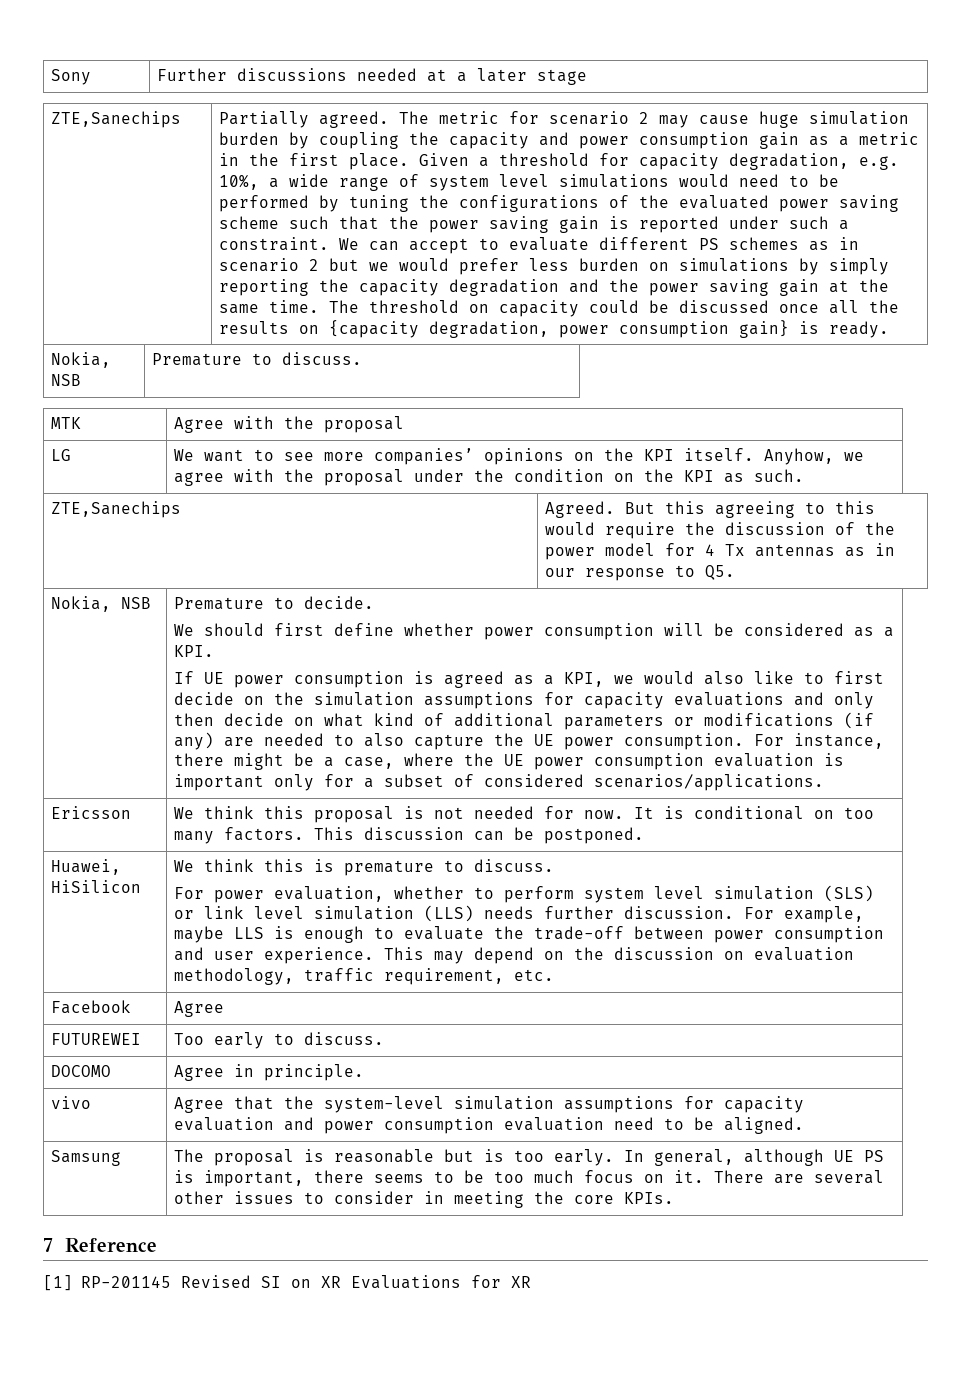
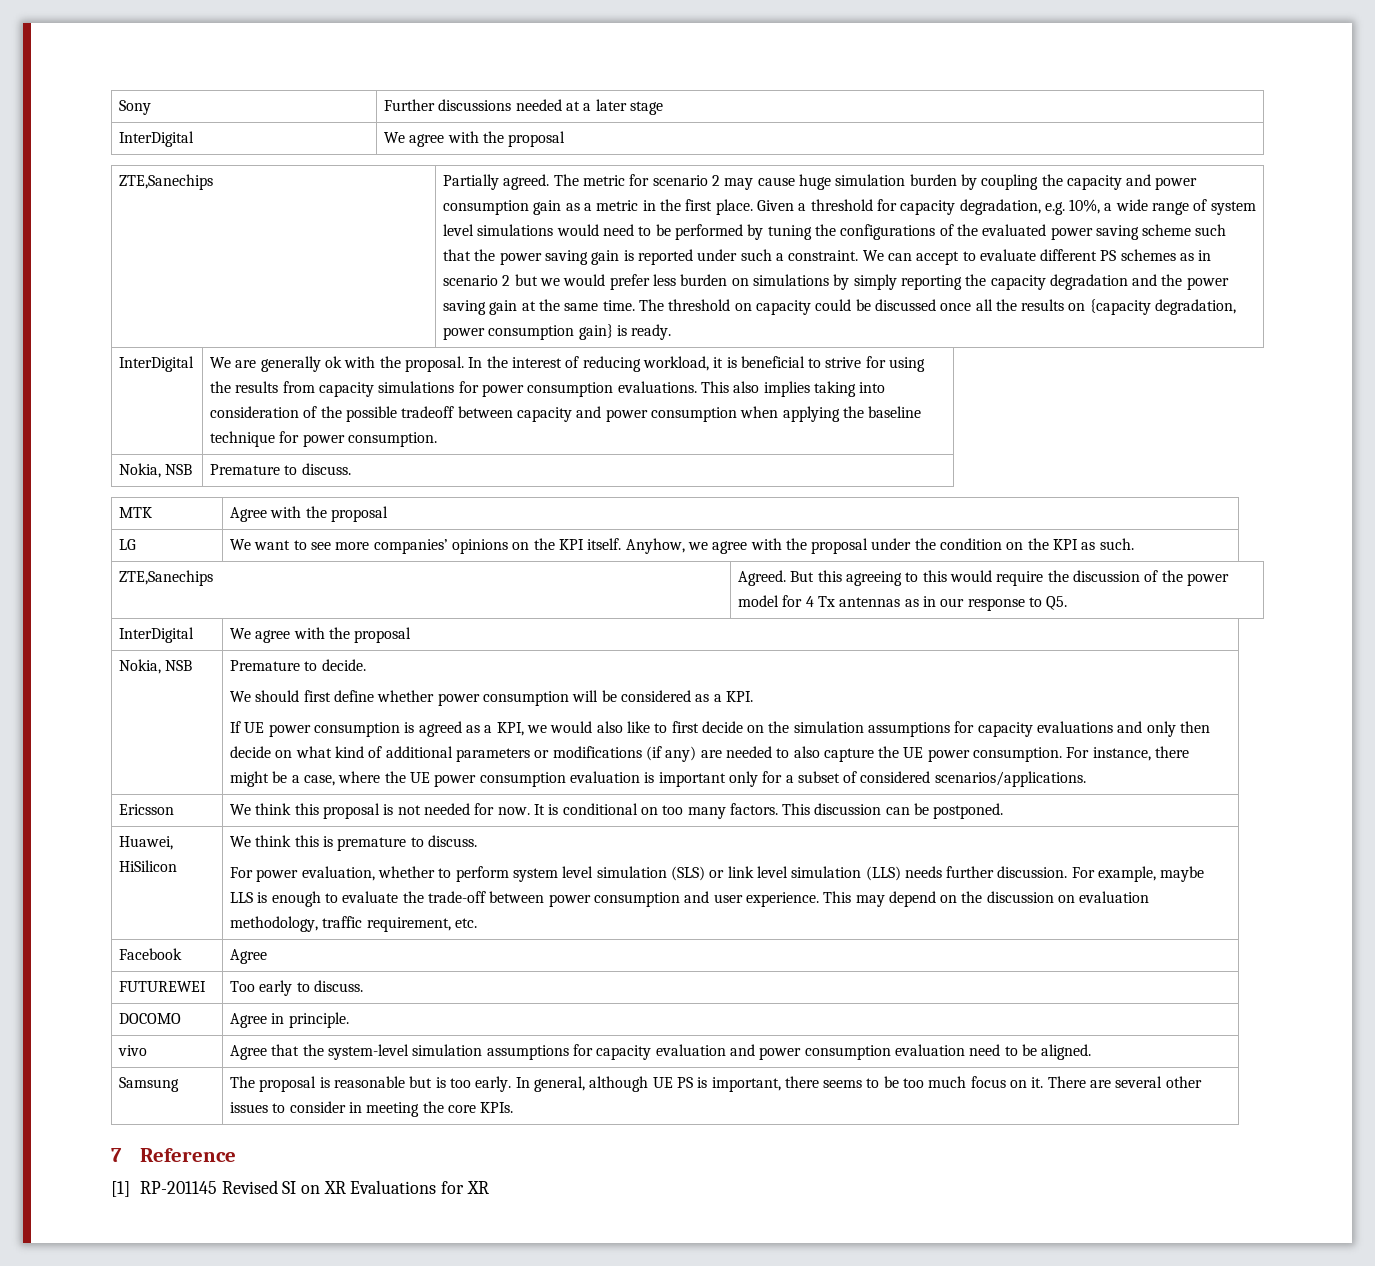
(588, 77) none -> [119,131,195,147] [384,131,566,147] // InterDigital | We agree with the proposal
(890, 329) none -> [119,356,195,372] [210,356,926,372] [210,381,886,397] [210,406,922,422] [210,431,438,447] // InterDigital | We are generally ok with the proposal. In the interest of reducing workload, it is beneficial to strive for using the results from capacity simulations for power consumption evaluations. This also implies taking into consideration of the possible tradeoff between capacity and power consumption when applying the baseline technique for power consumption.
(736, 572) none -> [119,627,195,643] [230,627,412,643] // InterDigital | We agree with the proposal

